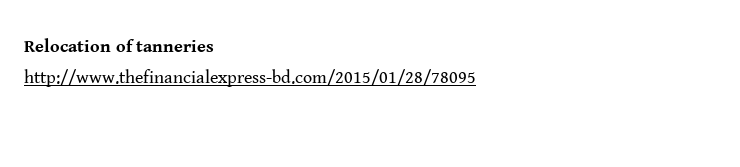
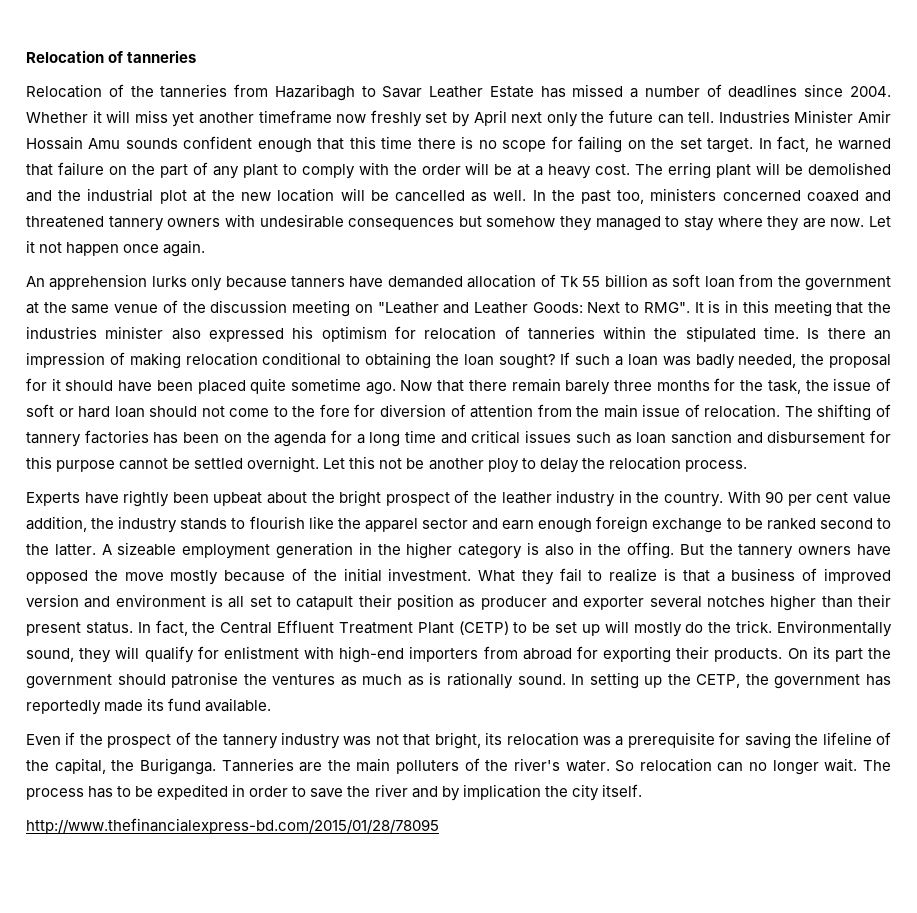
(215, 46) none -> [26,84,891,101] [26,110,892,127] [26,136,892,153] [26,162,892,179] [26,188,892,204] [26,214,891,231] [26,240,206,257] [26,274,892,291] [26,300,892,317] [26,326,891,342] [26,352,892,369] [26,378,891,395] [26,404,891,421] [26,430,892,447] [26,456,747,473] [26,490,892,507] [26,516,892,533] [26,542,891,559] [26,568,891,585] [26,594,892,611] [26,620,893,637] [26,646,891,663] [26,672,891,689] [26,698,272,715] [26,732,892,749] [26,758,892,775] [26,784,642,801] // Relocation of the tanneries from Hazaribagh to Savar Leather Estate has missed a number of deadlines since 2004. Whether it will miss yet another timeframe now freshly set by April next only the future can tell. Industries Minister Amir Hossain Amu sounds confident enough that this time there is no scope for failing on the set target. In fact, he warned that failure on the part of any plant to comply with the order will be at a heavy cost. The erring plant will be demolished and the industrial plot at the new location will be cancelled as well. In the past too, ministers concerned coaxed and threatened tannery owners with undesirable consequences but somehow they managed to stay where they are now. Let it not happen once again. // An apprehension lurks only because tanners have demanded allocation of Tk 55 billion as soft loan from the government at the same venue of the discussion meeting on "Leather and Leather Goods: Next to RMG". It is in this meeting that the industries minister also expressed his optimism for relocation of tanneries within the stipulated time. Is there an impression of making relocation conditional to obtaining the loan sought? If such a loan was badly needed, the proposal for it should have been placed quite sometime ago. Now that there remain barely three months for the task, the issue of soft or hard loan should not come to the fore for diversion of attention from the main issue of relocation. The shifting of tannery factories has been on the agenda for a long time and critical issues such as loan sanction and disbursement for this purpose cannot be settled overnight. Let this not be another ploy to delay the relocation process. // Experts have rightly been upbeat about the bright prospect of the leather industry in the country. With 90 per cent value addition, the industry stands to flourish like the apparel sector and earn enough foreign exchange to be ranked second to the latter. A sizeable employment generation in the higher category is also in the offing. But the tannery owners have opposed the move mostly because of the initial investment. What they fail to realize is that a business of improved version and environment is all set to catapult their position as producer and exporter several notches higher than their present status. In fact, the Central Effluent Treatment Plant (CETP) to be set up will mostly do the trick. Environmentally sound, they will qualify for enlistment with high-end importers from abroad for exporting their products. On its part the government should patronise the ventures as much as is rationally sound. In setting up the CETP, the government has reportedly made its fund available. // Even if the prospect of the tannery industry was not that bright, its relocation was a prerequisite for saving the lifeline of the capital, the Buriganga. Tanneries are the main polluters of the river's water. So relocation can no longer wait. The process has to be expedited in order to save the river and by implication the city itself.

